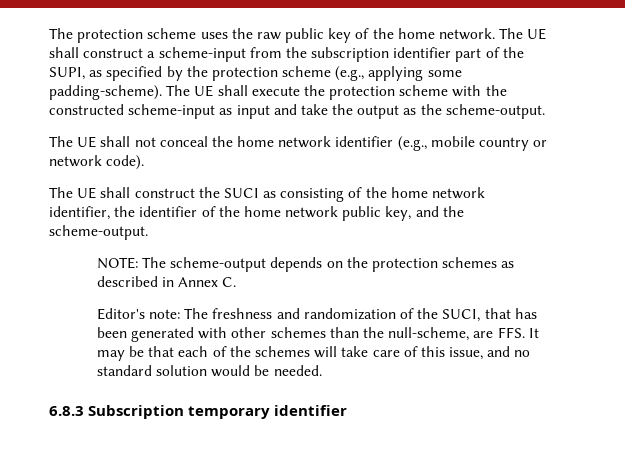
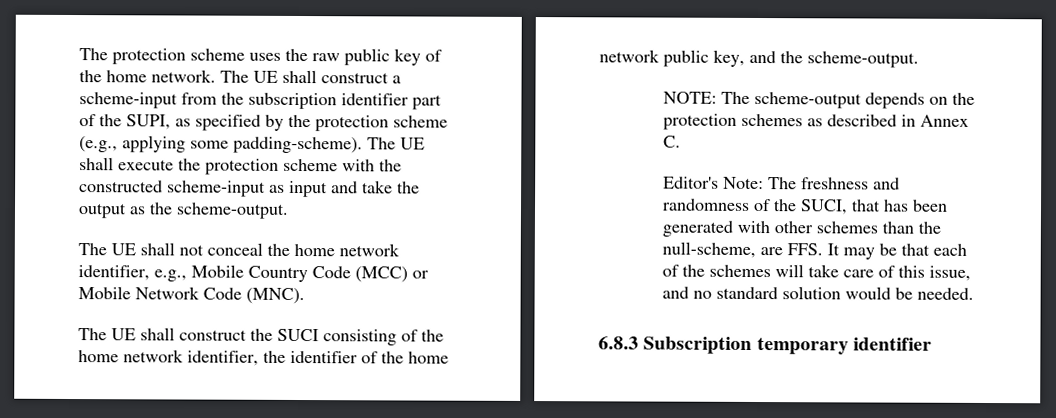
[335,136,548,151] [49,155,145,170] identifier (e.g., mobile country or network code). -> [78,264,429,283] [78,286,305,305] identifier, e.g., Mobile Country Code (MCC) or Mobile Network Code (MNC).
[263,191,277,198] as -> (319, 335) none
[149,309,181,319] note: -> [722,176,764,190] Note:
[303,308,396,320] randomization -> [661,198,750,211] randomness

